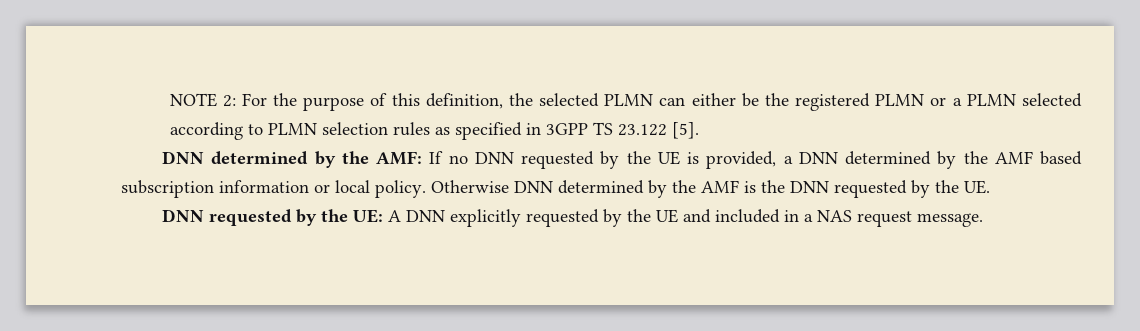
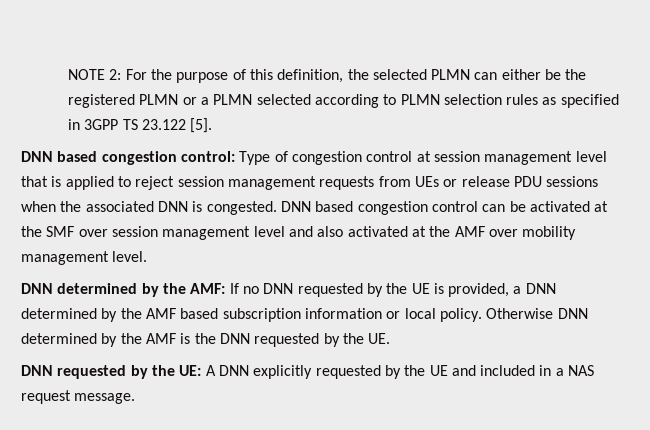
(699, 130) none -> [21,151,607,165] [21,176,599,190] [21,201,609,215] [21,226,577,240] [21,251,148,265] // DNN based congestion control: Type of congestion control at session management level that is applied to reject session management requests from UEs or release PDU sessions when the associated DNN is congested. DNN based congestion control can be activated at the SMF over session management level and also activated at the AMF over mobility management level.

